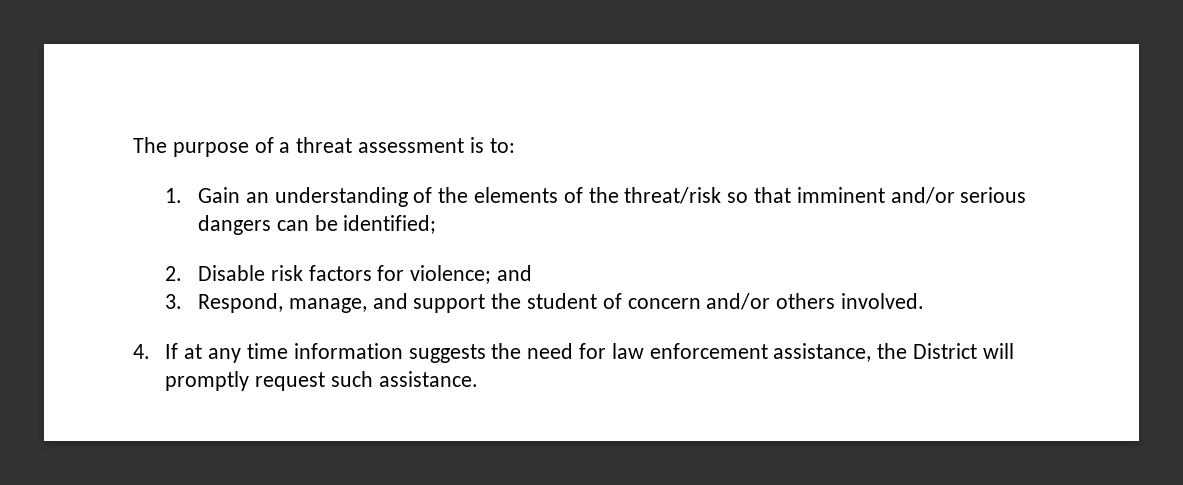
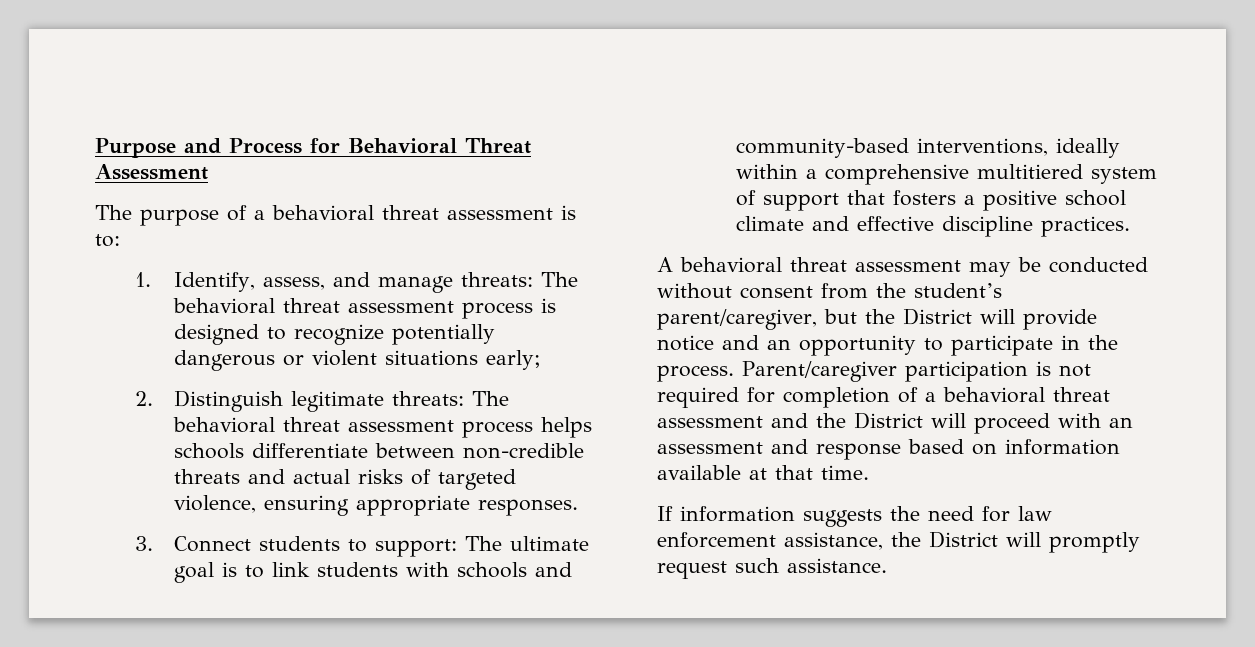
(133, 145) none -> [95,138,531,158] [95,164,208,180] Purpose and Process for Behavioral Threat Assessment //
(291, 147) none -> [272,205,374,221] behavioral
[197,187,1027,207] [197,215,437,235] [165,265,532,284] [165,293,924,313] [133,343,288,363] Gain an understanding of the elements of the threat/risk so that imminent and/or serious dangers can be identified; // 2. Disable risk factors for violence; and // 3. Respond, manage, and support the student of concern and/or others involved. // 4. If at any time -> [174,272,579,293] [173,298,557,319] [174,324,496,345] [174,350,542,371] [134,390,510,412] [173,417,593,438] [174,443,585,459] [174,469,517,490] [174,495,579,516] [134,536,590,557] [174,562,573,583] [736,138,1121,158] [736,164,1158,185] [736,190,1127,211] [736,216,1131,237] [657,257,1148,277] [657,283,1002,299] [657,308,1097,330] [657,335,1118,356] [657,361,1091,382] [657,387,1110,408] [657,412,1133,434] [657,439,1120,460] [657,465,869,480] [657,506,673,521] Identify, assess, and manage threats: The behavioral threat assessment process is designed to recognize potentially dangerous or violent situations early; // 2. Distinguish legitimate threats: The behavioral threat assessment process helps schools differentiate between non-credible threats and actual risks of targeted violence, ensuring appropriate responses. // 3. Connect students to support: The ultimate goal is to link students with schools and community-based interventions, ideally within a comprehensive multitiered system of support that fosters a positive school climate and effective discipline practices. // A behavioral threat assessment may be conducted without consent from the student’s parent/caregiver, but the District will provide notice and an opportunity to participate in the process. Parent/caregiver participation is not required for completion of a behavioral threat assessment and the District will proceed with an assessment and response based on information available at that time. // If

